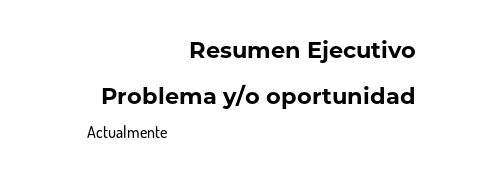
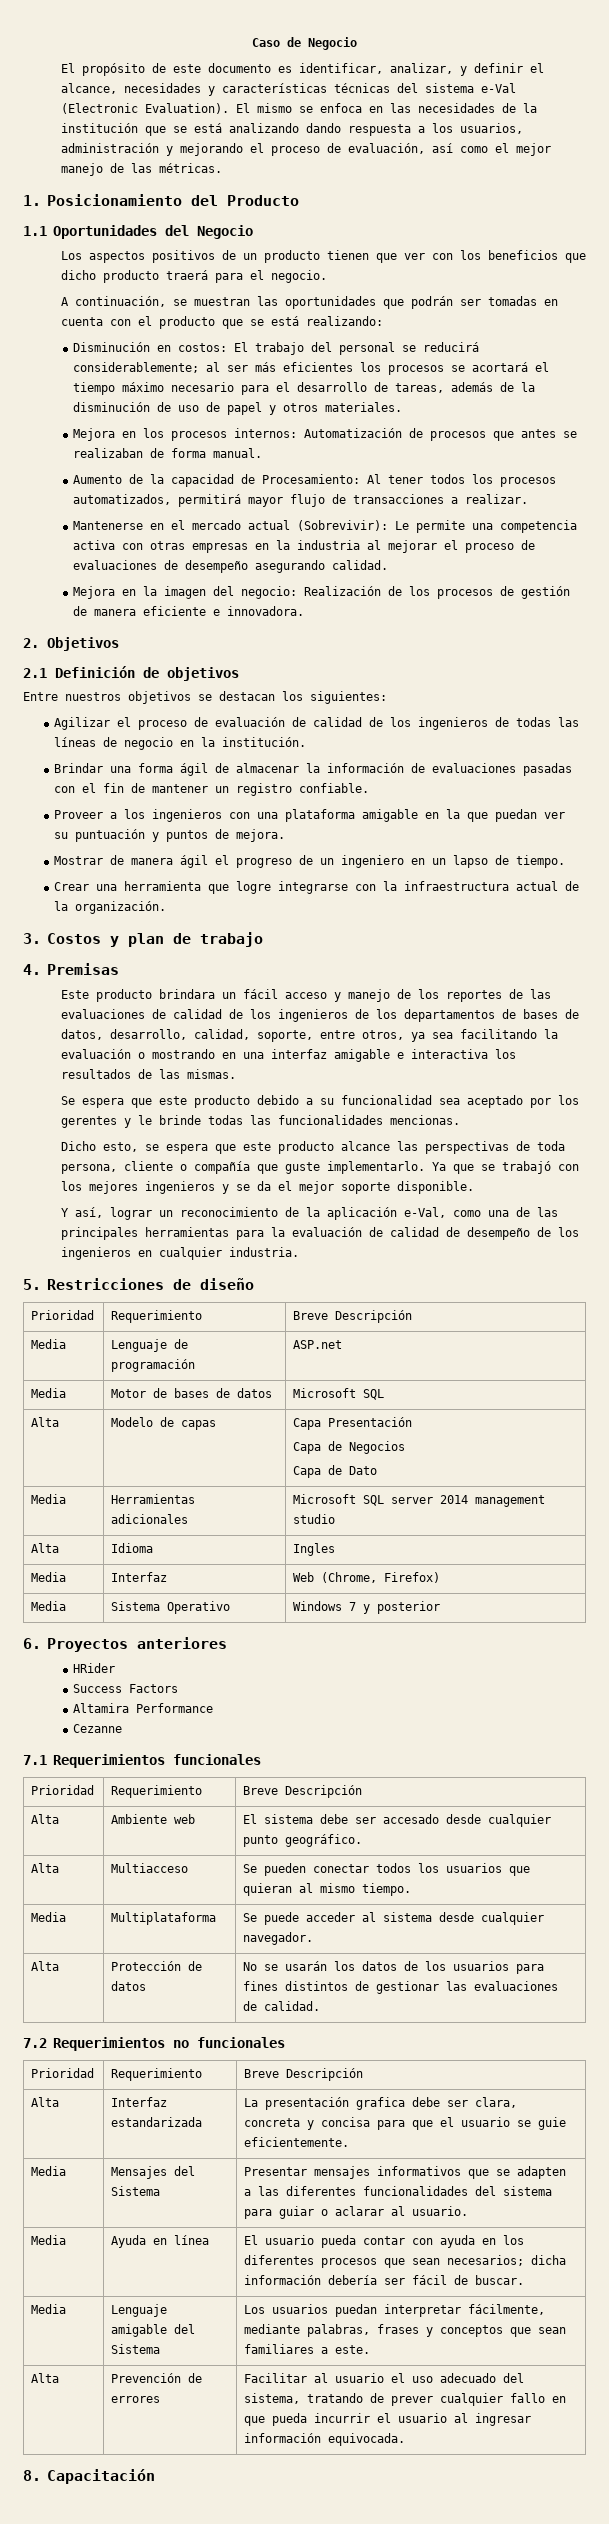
[188,40,416,63] [100,84,416,109] [87,125,167,138] Resumen Ejecutivo // Problema y/o oportunidad // Actualmente -> [252,37,357,50] [60,63,544,76] [60,83,516,96] [60,103,537,114] [60,123,523,136] [60,143,551,156] [60,163,222,176] [23,194,299,206] [23,225,253,239] [60,250,586,263] [60,270,327,283] [60,296,558,309] [60,316,383,329] [73,342,480,355] [73,362,550,375] [73,382,536,395] [73,402,403,415] [73,428,578,441] [73,448,263,458] [73,474,557,487] [73,494,529,507] [73,520,578,533] [73,540,536,553] [73,560,389,573] [73,586,571,599] [73,606,305,616] [23,637,119,651] [23,666,239,681] [23,691,387,704] [54,717,580,730] [54,737,307,750] [54,763,573,776] [54,783,370,796] [54,809,566,822] [54,829,286,842] [54,855,566,868] [54,881,580,894] [54,901,167,914] [23,932,263,947] [23,963,119,975] [60,989,551,1002] [60,1009,579,1022] [60,1029,558,1042] [60,1049,516,1062] [60,1069,236,1079] [60,1095,579,1108] [60,1115,460,1128] [60,1141,565,1154] [60,1161,579,1174] [60,1181,474,1194] [60,1207,558,1220] [60,1227,579,1240] [60,1247,299,1260] [23,1278,254,1290] [31,1310,95,1320] [111,1310,203,1323] [293,1310,413,1323] [31,1339,67,1349] [111,1339,189,1352] [111,1359,196,1372] [293,1340,343,1349] [31,1388,67,1398] [111,1388,273,1398] [293,1388,385,1400] [31,1417,60,1427] [111,1417,217,1430] [293,1417,413,1430] [293,1441,406,1454] [293,1465,378,1478] [31,1494,67,1504] [111,1494,196,1504] [111,1514,189,1524] [293,1494,546,1507] [293,1514,336,1524] [31,1543,60,1553] [111,1543,154,1553] [293,1543,336,1556] [31,1572,67,1582] [111,1572,168,1582] [293,1572,441,1583] [31,1601,67,1611] [111,1601,231,1614] [293,1601,441,1614] [23,1637,227,1652] [73,1663,116,1673] [73,1684,179,1693] [73,1703,214,1713] [73,1724,123,1733] [23,1754,261,1768] [31,1785,95,1795] [111,1785,203,1798] [243,1785,363,1798] [31,1814,60,1824] [111,1814,196,1824] [243,1814,552,1827] [243,1834,363,1847] [31,1863,60,1873] [111,1863,189,1873] [243,1863,531,1876] [243,1883,412,1896] [31,1912,67,1922] [111,1912,217,1925] [243,1912,545,1925] [243,1932,314,1945] [31,1961,60,1971] [111,1961,203,1971] [111,1981,147,1991] [243,1961,545,1974] [243,1981,559,1994] [243,2001,321,2011] [23,2037,285,2051] [31,2068,95,2078] [111,2068,203,2081] [244,2068,364,2081] [31,2097,60,2107] [111,2097,168,2107] [111,2117,203,2127] [244,2097,518,2110] [244,2117,567,2130] [244,2137,350,2147] [31,2166,67,2176] [111,2166,196,2179] [111,2186,161,2196] [244,2166,567,2179] [244,2186,553,2196] [244,2206,469,2219] [31,2235,67,2245] [111,2235,210,2248] [244,2235,525,2248] [244,2255,567,2268] [244,2275,525,2285] [31,2304,67,2314] [111,2304,168,2317] [111,2324,196,2337] [111,2344,161,2354] [244,2304,546,2317] [244,2324,567,2337] [244,2344,371,2354] [31,2373,60,2383] [111,2373,203,2383] [111,2396,161,2403] [244,2373,525,2383] [244,2393,567,2406] [244,2413,532,2426] [244,2433,406,2446] [23,2469,155,2484] Caso de Negocio // El propósito de este documento es identificar, analizar, y definir el alcance, necesidades y características técnicas del sistema e-Val (Electronic Evaluation). El mismo se enfoca en las necesidades de la institución que se está analizando dando respuesta a los usuarios, administración y mejorando el proceso de evaluación, así como el mejor manejo de las métricas. // 1. Posicionamiento del Producto // 1.1 Oportunidades del Negocio // Los aspectos positivos de un producto tienen que ver con los beneficios que dicho producto traerá para el negocio. // A continuación, se muestran las oportunidades que podrán ser tomadas en cuenta con el producto que se está realizando: // Disminución en costos: El trabajo del personal se reducirá considerablemente; al ser más eficientes los procesos se acortará el tiempo máximo necesario para el desarrollo de tareas, además de la disminución de uso de papel y otros materiales. // Mejora en los procesos internos: Automatización de procesos que antes se realizaban de forma manual. // Aumento de la capacidad de Procesamiento: Al tener todos los procesos automatizados, permitirá mayor flujo de transacciones a realizar. // Mantenerse en el mercado actual (Sobrevivir): Le permite una competencia activa con otras empresas en la industria al mejorar el proceso de evaluaciones de desempeño asegurando calidad. // Mejora en la imagen del negocio: Realización de los procesos de gestión de manera eficiente e innovadora. // 2. Objetivos // 2.1 Definición de objetivos // Entre nuestros objetivos se destacan los siguientes: // Agilizar el proceso de evaluación de calidad de los ingenieros de todas las líneas de negocio en la institución. // Brindar una forma ágil de almacenar la información de evaluaciones pasadas con el fin de mantener un registro confiable. // Proveer a los ingenieros con una plataforma amigable en la que puedan ver su puntuación y puntos de mejora. // Mostrar de manera ágil el progreso de un ingeniero en un lapso de tiempo. // Crear una herramienta que logre integrarse con la infraestructura actual de la organización. // 3. Costos y plan de trabajo // 4. Premisas // Este producto brindara un fácil acceso y manejo de los reportes de las evaluaciones de calidad de los ingenieros de los departamentos de bases de datos, desarrollo, calidad, soporte, entre otros, ya sea facilitando la evaluación o mostrando en una interfaz amigable e interactiva los resultados de las mismas. // Se espera que este producto debido a su funcionalidad sea aceptado por los gerentes y le brinde todas las funcionalidades mencionas. // Dicho esto, se espera que este producto alcance las perspectivas de toda persona, cliente o compañía que guste implementarlo. Ya que se trabajó con los mejores ingenieros y se da el mejor soporte disponible. // Y así, lograr un reconocimiento de la aplicación e-Val, como una de las principales herramientas para la evaluación de calidad de desempeño de los ingenieros en cualquier industria. // 5. Restricciones de diseño // Prioridad | Requerimiento | Breve Descripción // Media | Lenguaje de programación | ASP.net // Media | Motor de bases de datos | Microsoft SQL // Alta | Modelo de capas | Capa Presentación // Capa de Negocios // Capa de Dato // Media | Herramientas adicionales | Microsoft SQL server 2014 management studio // Alta | Idioma | Ingles // Media | Interfaz | Web (Chrome, Firefox) // Media | Sistema Operativo | Windows 7 y posterior // 6. Proyectos anteriores // HRider // Success Factors // Altamira Performance // Cezanne // 7.1 Requerimientos funcionales // Prioridad | Requerimiento | Breve Descripción // Alta | Ambiente web | El sistema debe ser accesado desde cualquier punto geográfico. // Alta | Multiacceso | Se pueden conectar todos los usuarios que quieran al mismo tiempo. // Media | Multiplataforma | Se puede acceder al sistema desde cualquier navegador. // Alta | Protección de datos | No se usarán los datos de los usuarios para fines distintos de gestionar las evaluaciones de calidad. // 7.2 Requerimientos no funcionales // Prioridad | Requerimiento | Breve Descripción // Alta | Interfaz estandarizada | La presentación grafica debe ser clara, concreta y concisa para que el usuario se guie eficientemente. // Media | Mensajes del Sistema | Presentar mensajes informativos que se adapten a las diferentes funcionalidades del sistema para guiar o aclarar al usuario. // Media | Ayuda en línea | El usuario pueda contar con ayuda en los diferentes procesos que sean necesarios; dicha información debería ser fácil de buscar. // Media | Lenguaje amigable del Sistema | Los usuarios puedan interpretar fácilmente, mediante palabras, frases y conceptos que sean familiares a este. // Alta | Prevención de errores | Facilitar al usuario el uso adecuado del sistema, tratando de prever cualquier fallo en que pueda incurrir el usuario al ingresar información equivocada. // 8. Capacitación

